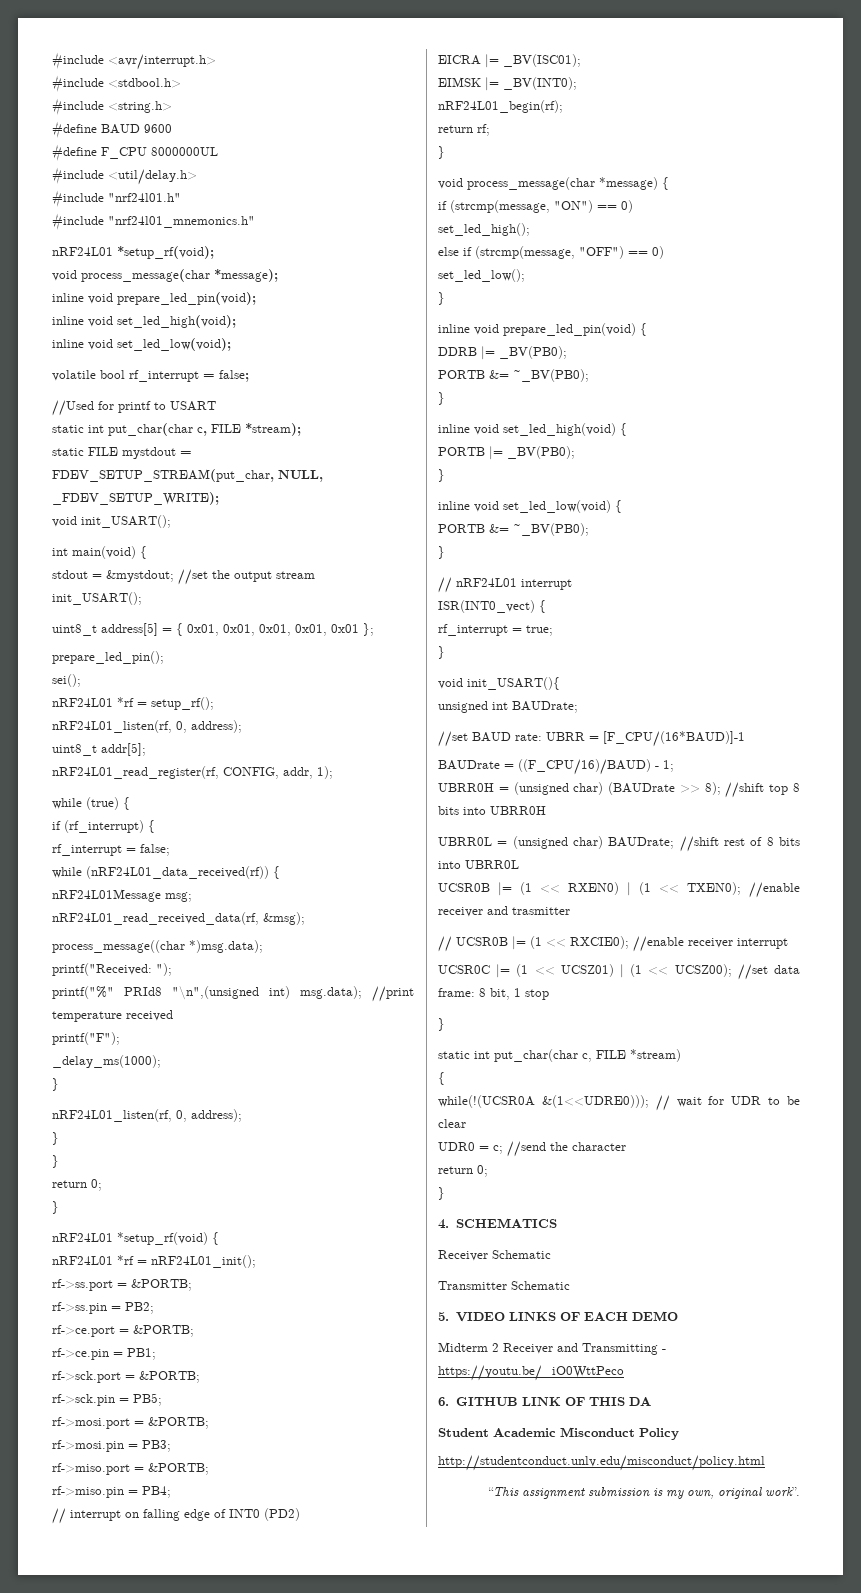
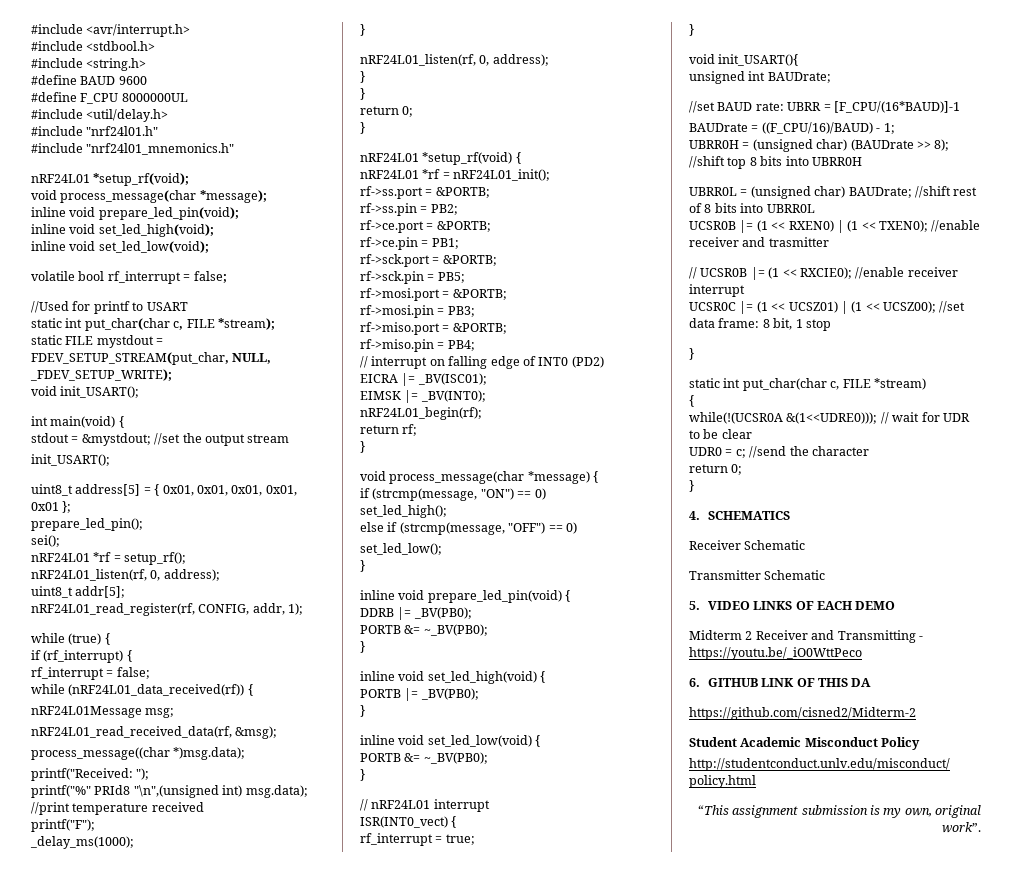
(651, 1401) none -> [689,707,916,720] // https://github.com/cisned2/Midterm-2

